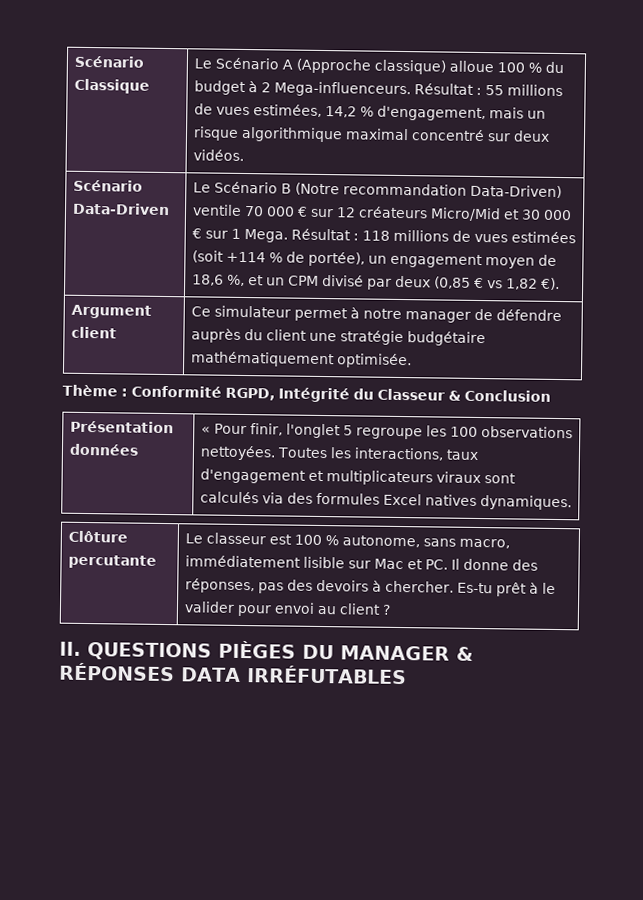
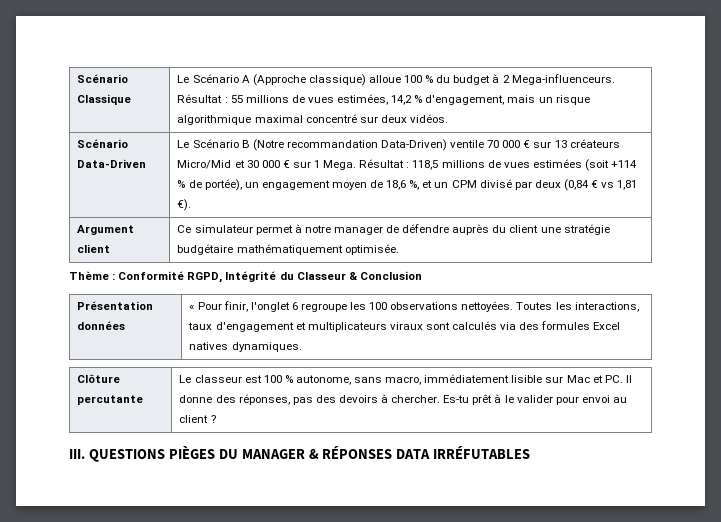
[335,207,356,218] 12 -> [554,140,567,148] 13
[361,230,390,241] 118 -> [412,160,439,170] 118,5
[433,276,471,289] (0,85 -> [563,179,589,191] (0,84
[505,278,538,290] 1,82 -> [617,180,638,190] 1,81
[342,425,353,436] 5 -> [291,302,298,310] 6
[59,641,81,656] II. -> [69,449,85,459] III.

